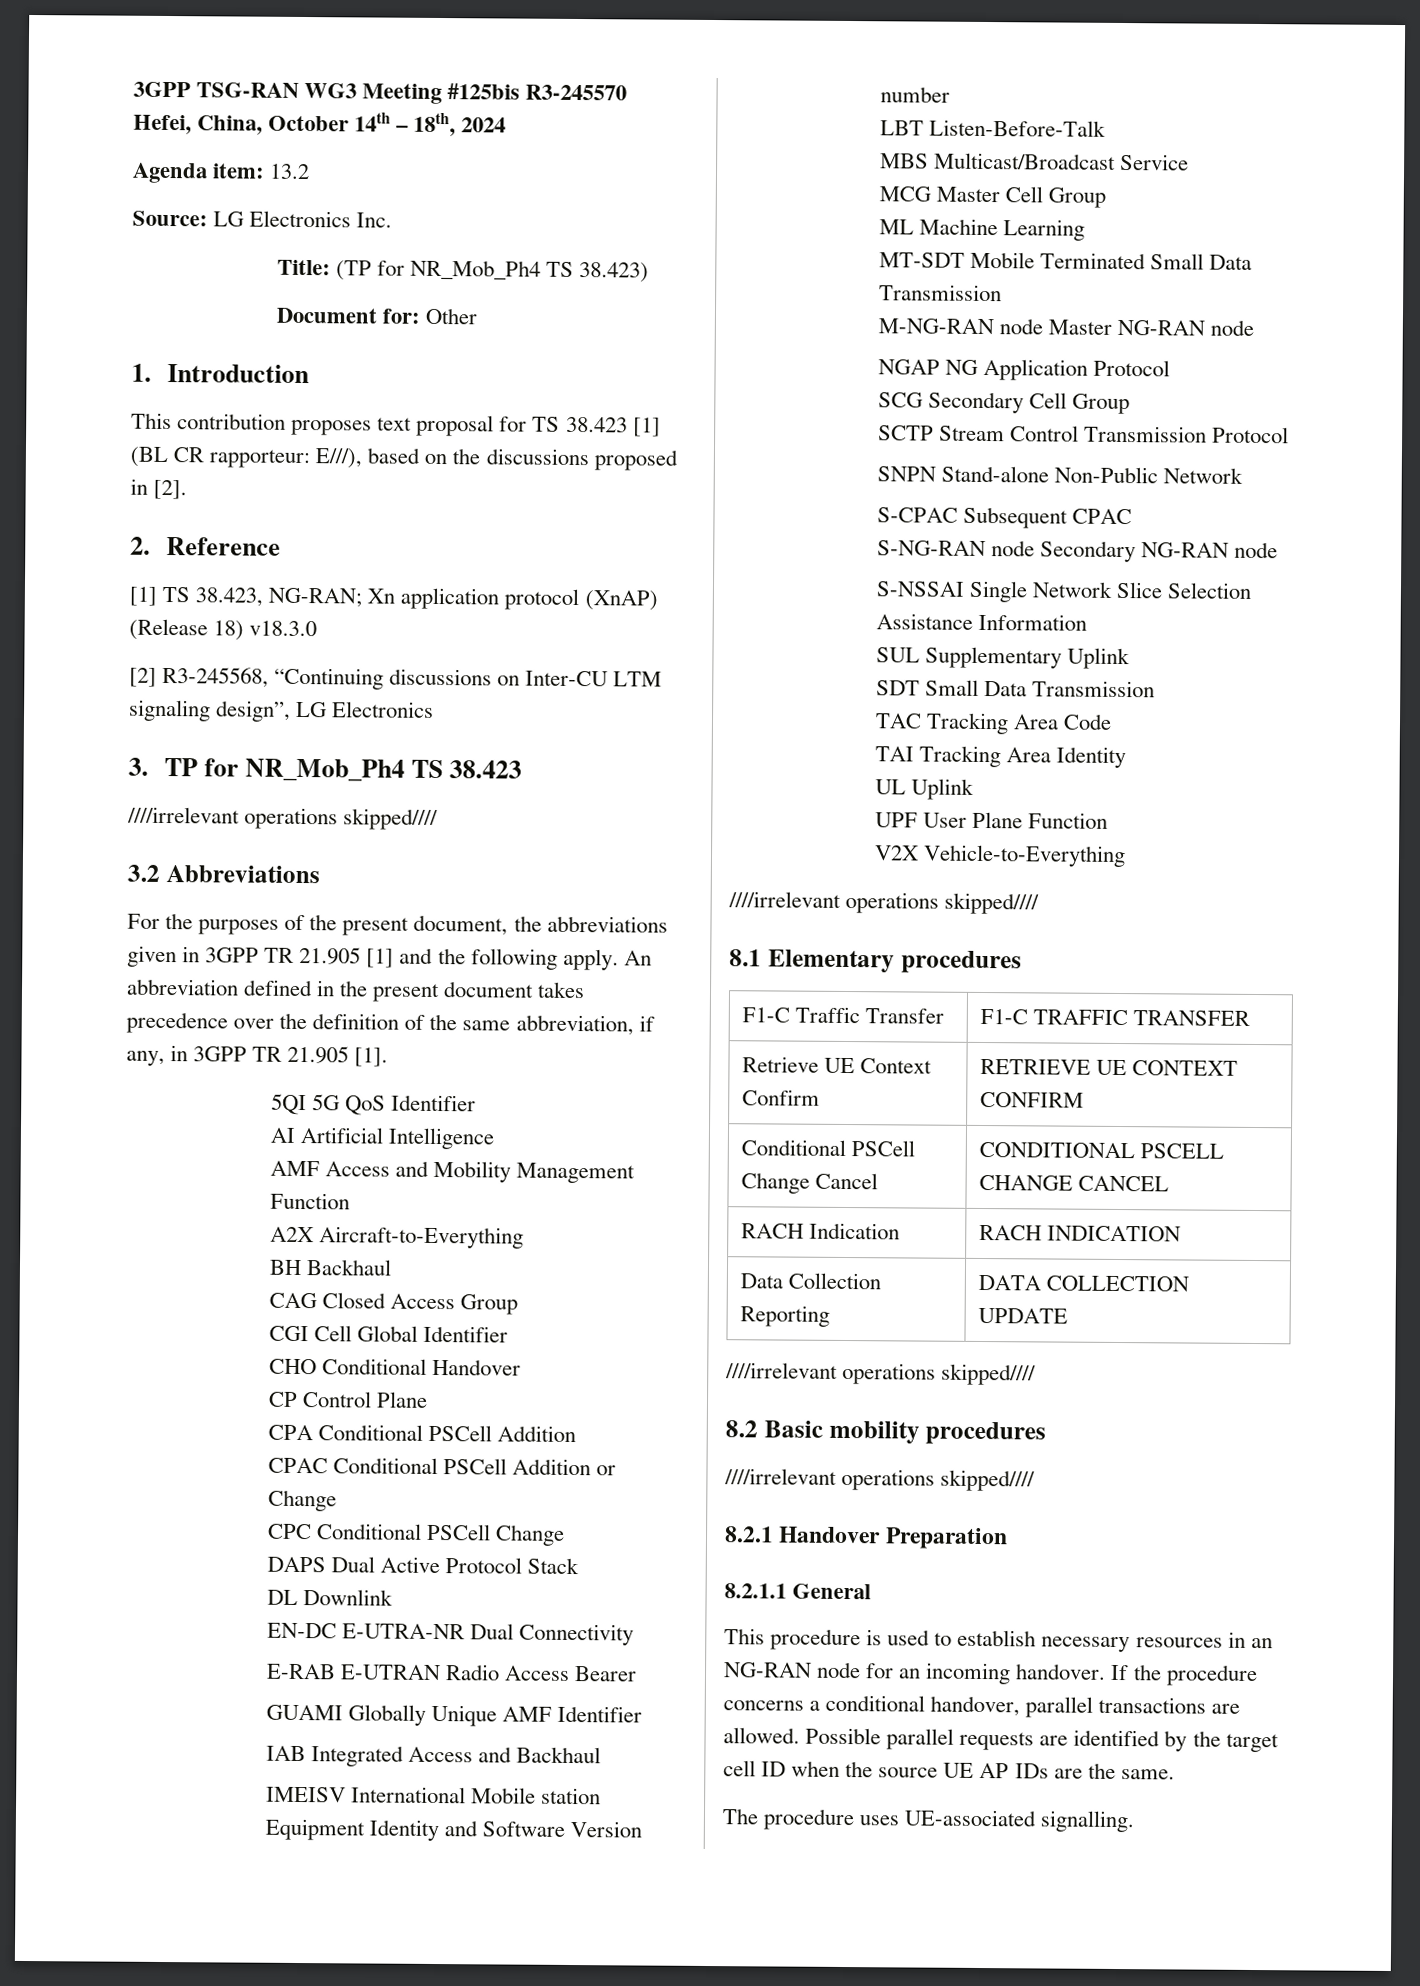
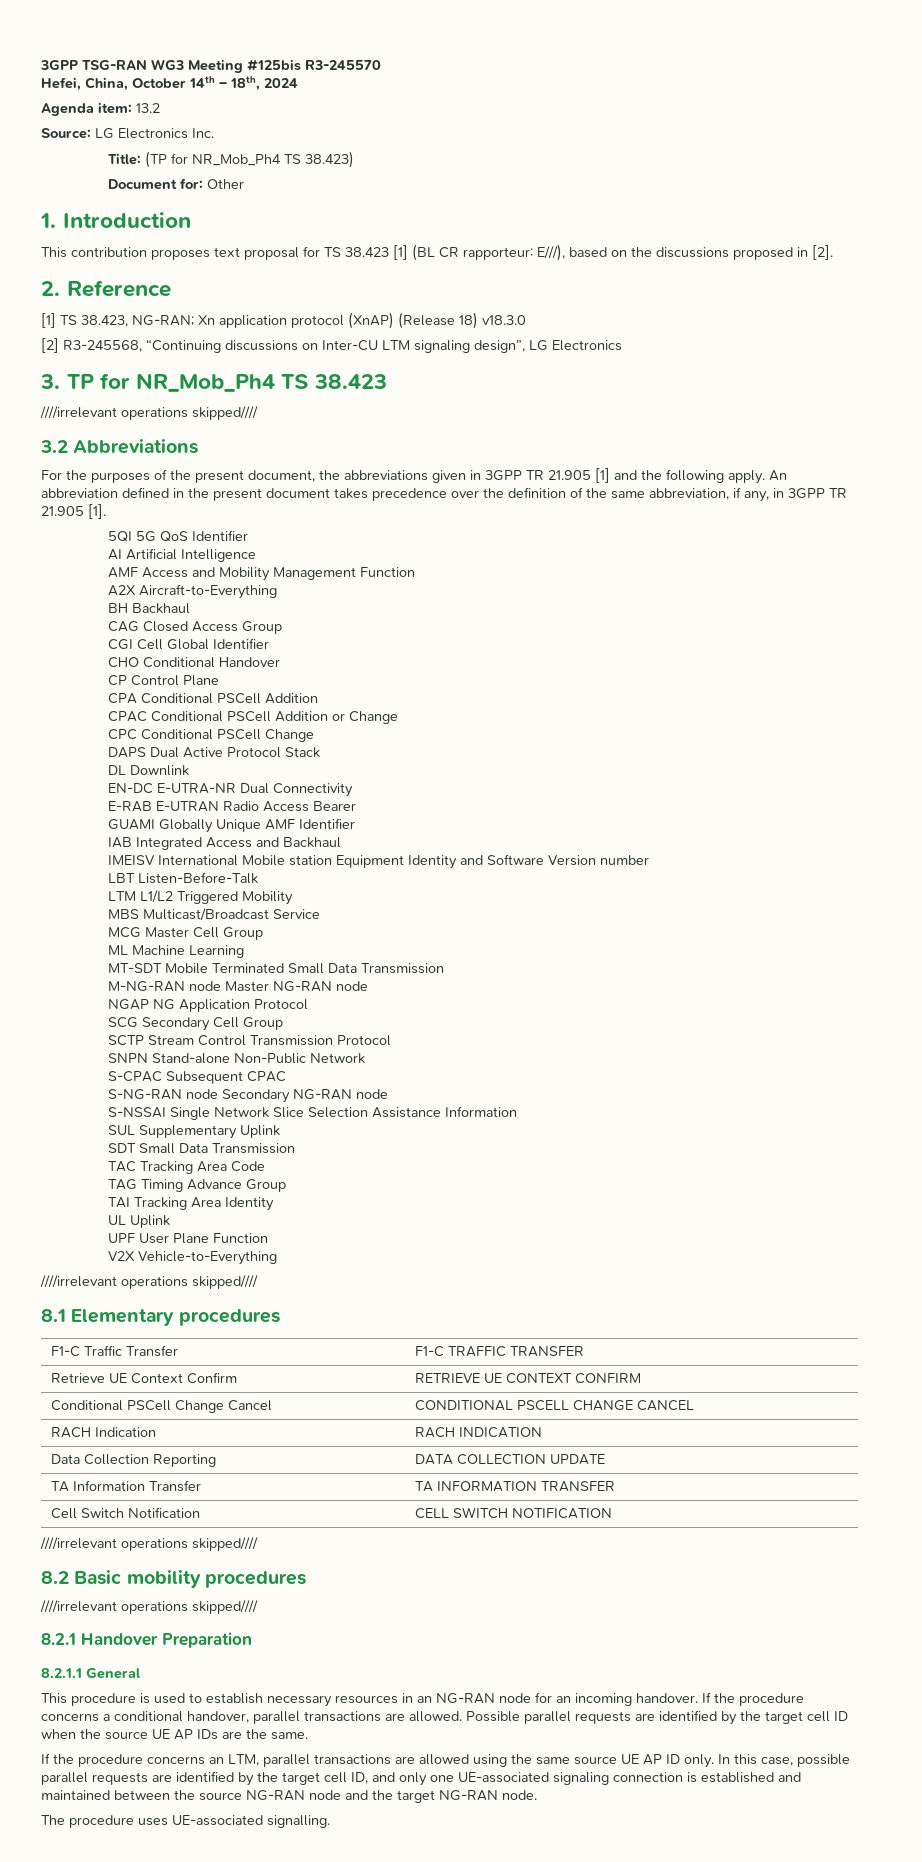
(1106, 128) none -> [108,890,294,905] // LTM L1/L2 Triggered Mobility
(1112, 721) none -> [108,1179,287,1192] // TAG Timing Advance Group
(1069, 1315) none -> [51,1480,202,1492] [415,1481,616,1492] [51,1507,201,1519] [415,1507,613,1519] // TA Information Transfer | TA INFORMATION TRANSFER // Cell Switch Notification | CELL SWITCH NOTIFICATION
(1175, 1774) none -> [41,1753,850,1768] [41,1771,801,1786] [41,1790,537,1803] // If the procedure concerns an LTM, parallel transactions are allowed using the same source UE AP ID only. In this case, possible parallel requests are identified by the target cell ID, and only one UE-associated signaling connection is established and maintained between the source NG-RAN node and the target NG-RAN node.

